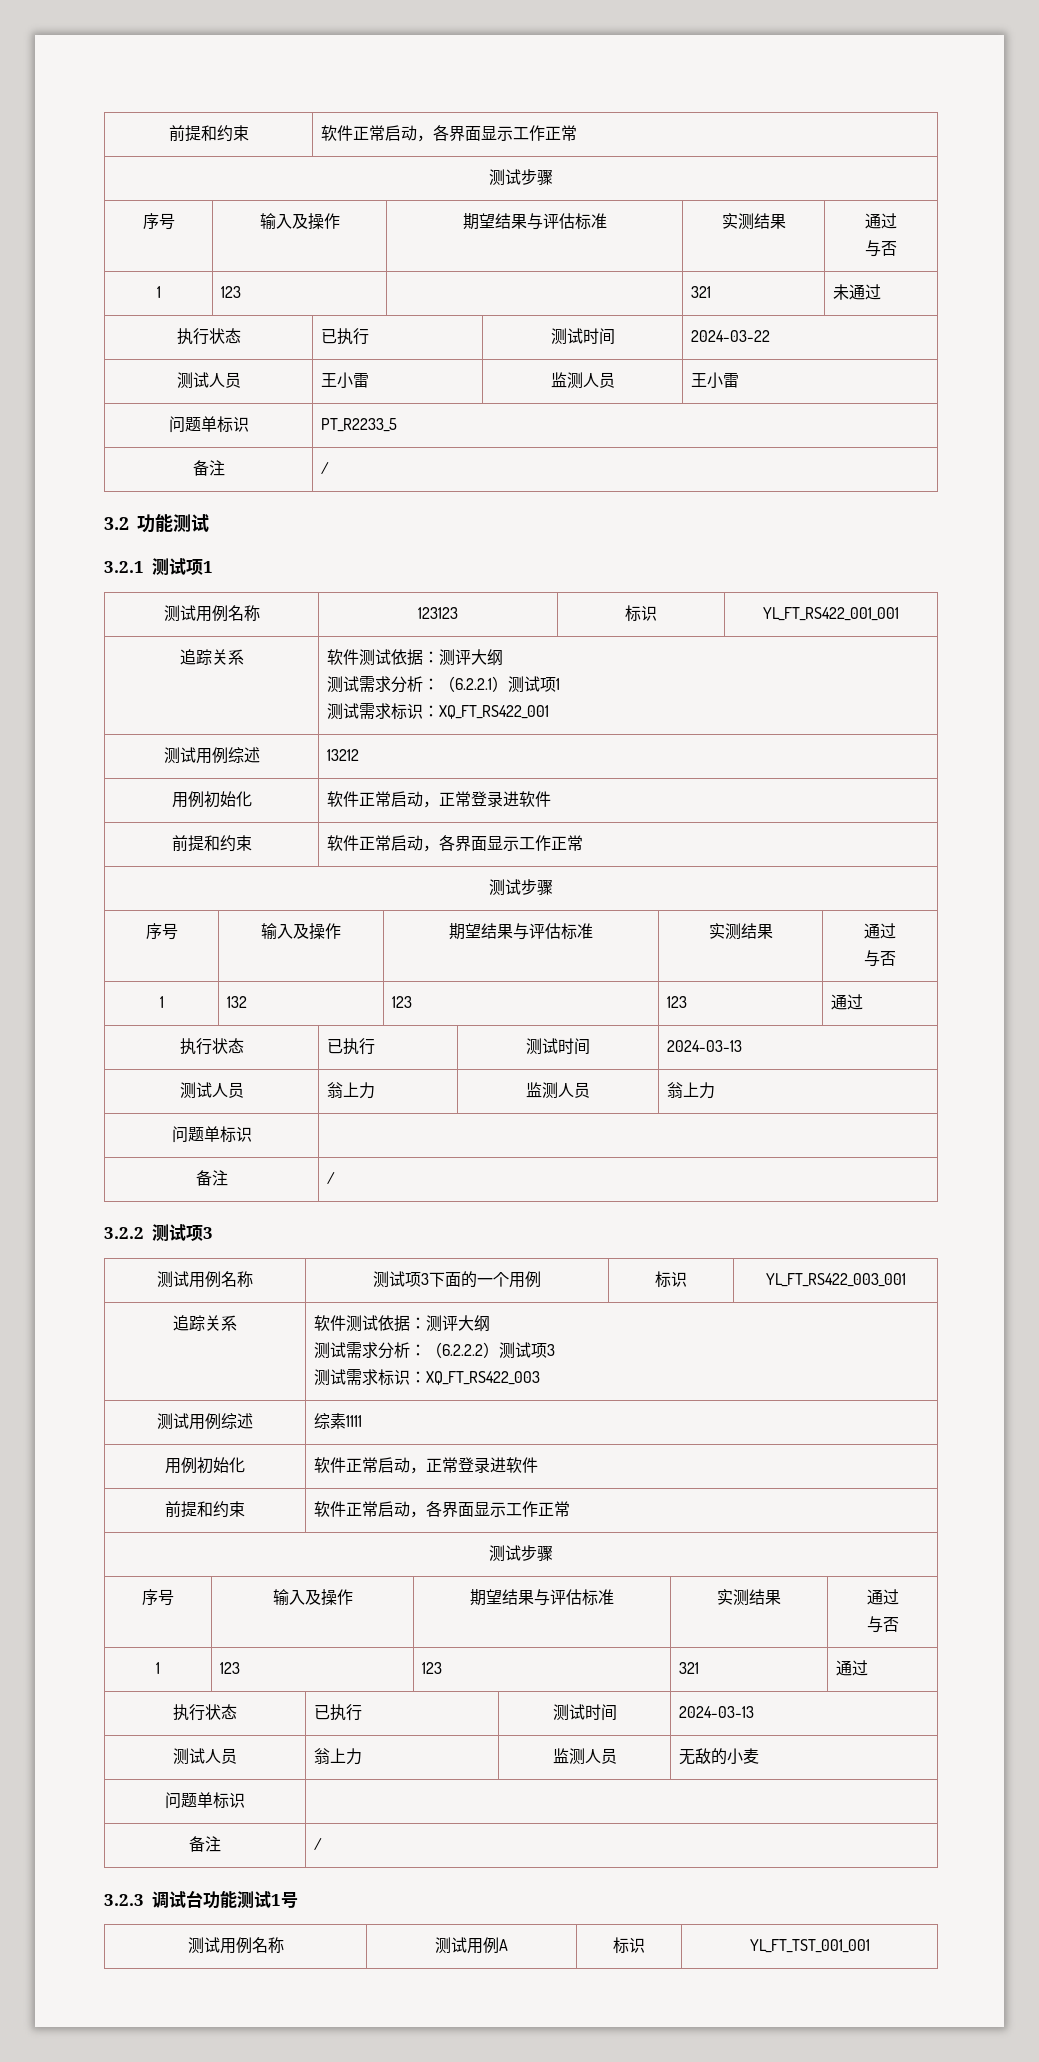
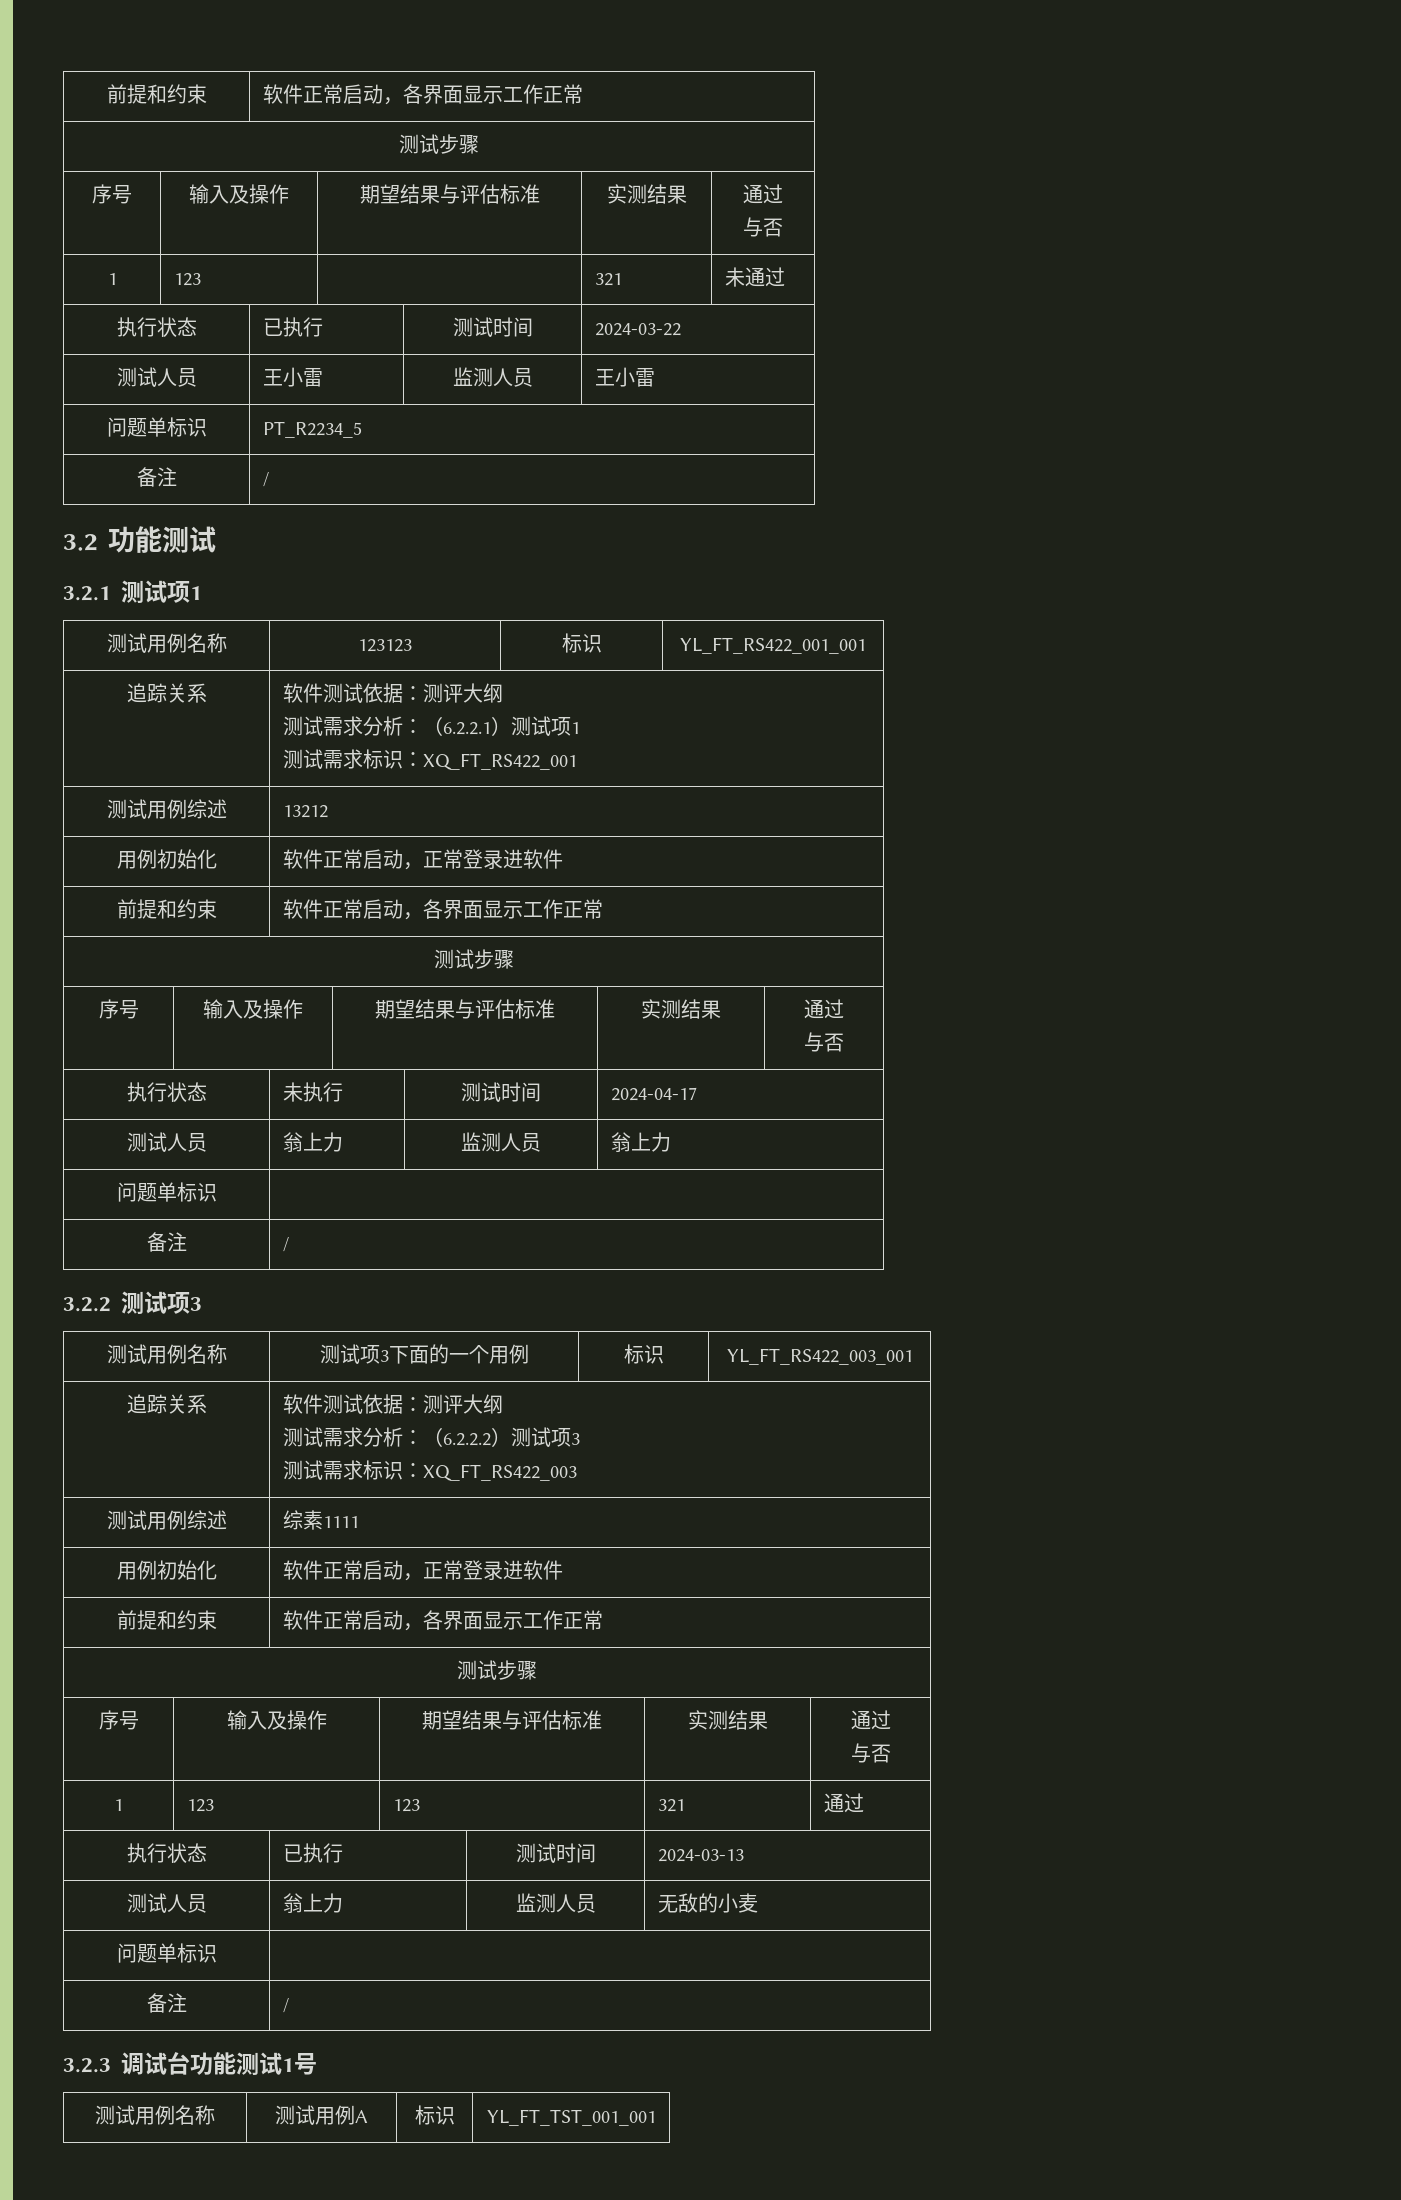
[321,418,398,432] PT_R2233_5 -> [262,421,362,438] PT_R2234_5
[159,996,164,1008] [227,996,248,1008] [392,996,413,1008] [667,996,688,1008] [831,994,864,1010] [179,1038,244,1055] [327,1038,376,1055] [526,1038,590,1055] [667,1040,743,1052] // 1 | 132 | 123 | 123 | 通过 // 执行状态 | 已执行 | 测试时间 | 2024-03-13 -> [126,1082,207,1102] [282,1082,343,1102] [461,1082,541,1102] [610,1087,697,1101] // 执行状态 | 未执行 | 测试时间 | 2024-04-17

